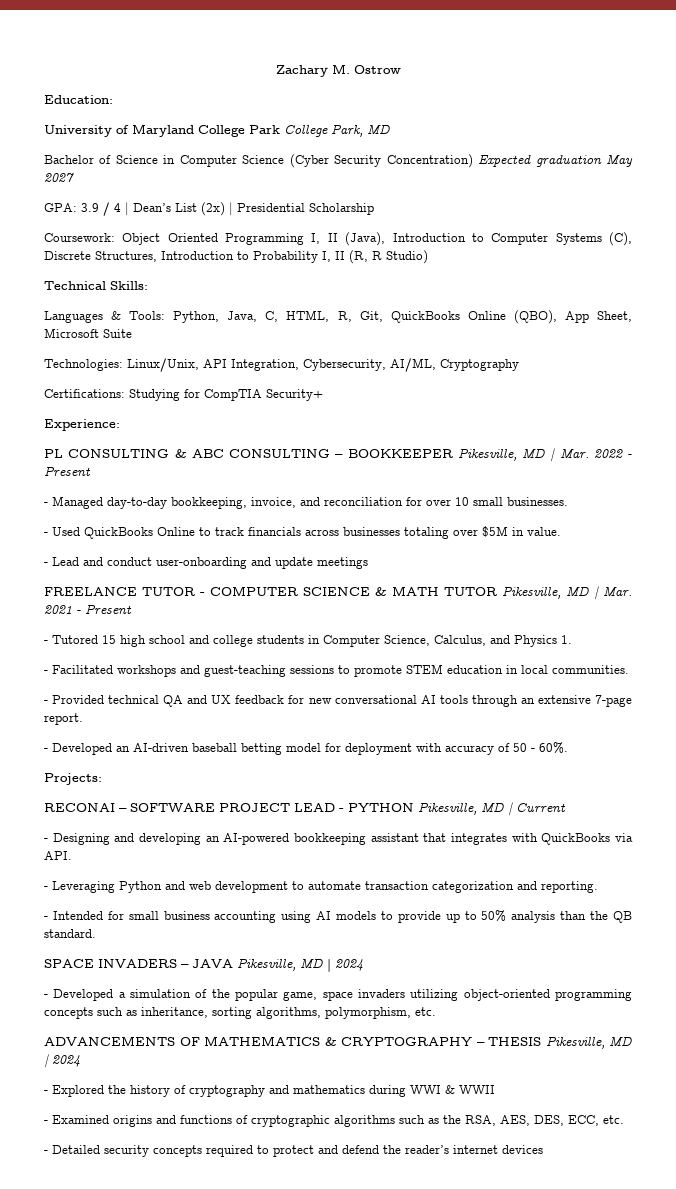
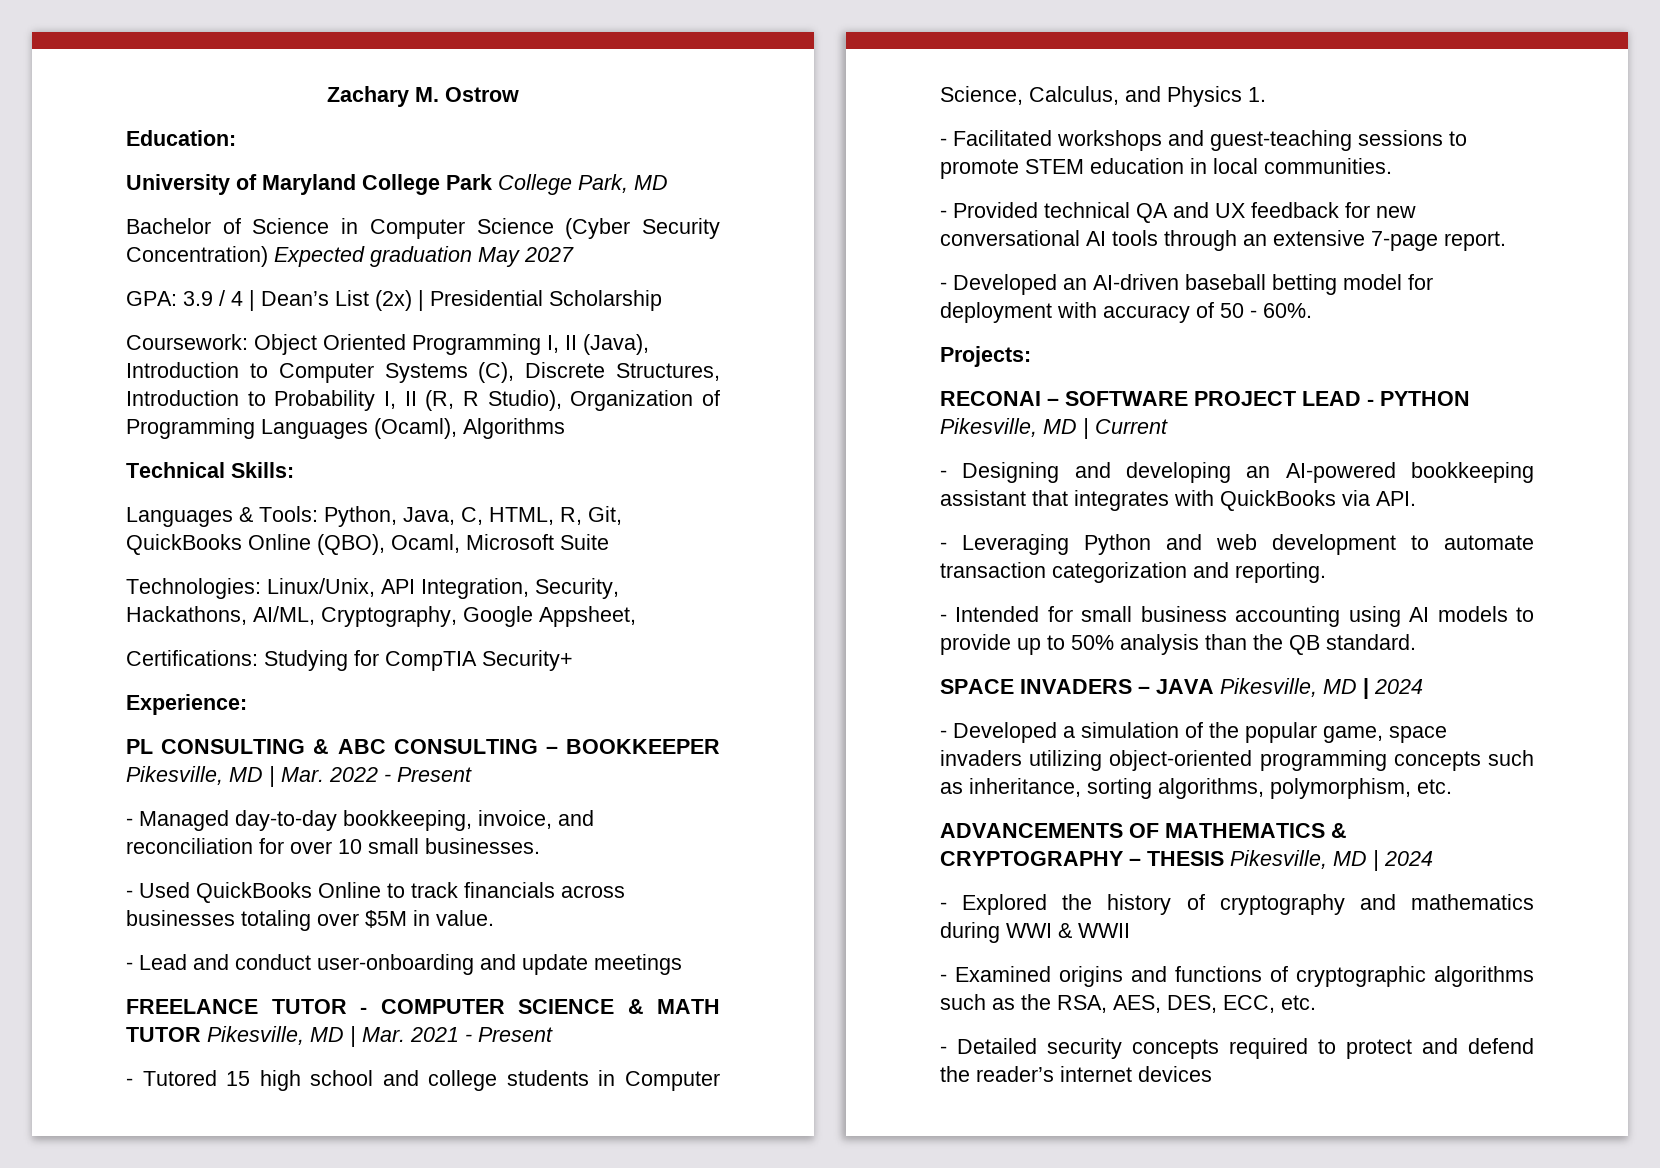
[386,250,428,264] Studio) -> [487,390,721,411] [126,418,565,439] Studio), Organization of Programming Languages (Ocaml), Algorithms
[564,311,633,323] App Sheet, -> [391,534,460,553] Ocaml,
[303,358,519,372] Cybersecurity, AI/ML, Cryptography -> [535,578,619,599] [126,606,636,627] Security, Hackathons, AI/ML, Cryptography, Google Appsheet,

